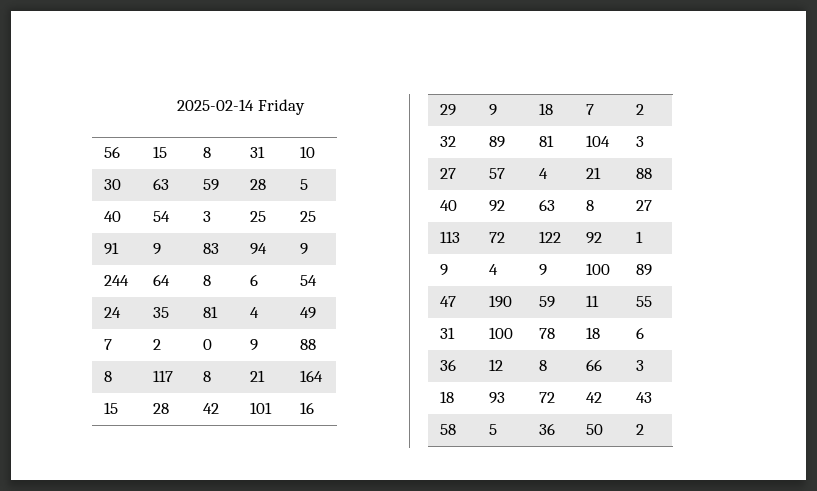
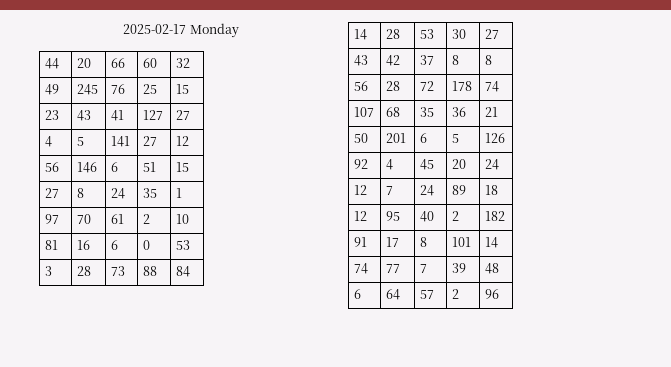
[177,99,305,115] [104,146,121,158] [153,146,168,158] [203,147,212,158] [250,146,266,158] [300,146,316,158] [104,179,122,190] [153,178,170,190] [203,179,220,191] [250,179,267,190] [300,179,309,190] [104,211,122,222] [153,211,171,222] [203,211,212,222] [250,211,267,222] [300,211,317,222] [104,242,120,255] [153,243,162,255] [203,243,220,254] [250,243,268,255] [300,243,309,255] [104,275,130,286] [153,274,171,286] [203,275,212,286] [250,274,259,286] [300,275,318,286] [104,307,122,318] [153,307,170,318] [203,306,219,318] [250,307,260,318] [300,307,317,319] [104,339,113,350] [153,339,162,350] [203,339,213,350] [250,339,259,351] [300,339,317,350] [104,371,113,382] [153,370,174,382] [203,371,212,382] [250,370,266,382] [300,370,324,382] [104,402,119,414] [153,403,170,414] [203,403,220,414] [250,402,273,414] [300,402,315,414] [440,104,457,116] [489,104,498,116] [539,103,554,115] [586,104,595,115] [636,104,645,115] [440,136,457,147] [489,136,506,148] [539,135,555,147] [586,135,611,147] [636,136,645,147] [440,168,457,179] [489,168,506,179] [539,168,549,179] [586,167,602,179] [636,168,653,179] [440,200,458,211] [489,200,506,212] [539,199,556,211] [586,200,595,211] [636,200,653,211] [440,231,461,243] [489,232,506,243] [539,231,562,243] [586,232,603,244] [636,231,644,243] [440,264,449,276] [489,264,499,275] [539,264,548,276] [586,263,611,275] [636,264,653,276] [440,296,457,307] [489,295,513,308] [539,296,556,308] [586,295,600,307] [636,296,653,307] [440,327,456,339] [489,327,514,339] [539,328,556,339] [586,327,601,339] [636,327,645,339] [440,359,457,371] [489,359,504,371] [539,360,548,371] [586,359,603,371] [636,360,645,371] [440,391,455,403] [489,392,506,404] [539,392,556,403] [586,392,603,403] [636,392,653,403] [440,424,457,435] [489,424,498,435] [539,423,556,435] [586,424,604,435] [636,424,645,435] 2025-02-14 Friday // 56 | 15 | 8 | 31 | 10 // 30 | 63 | 59 | 28 | 5 // 40 | 54 | 3 | 25 | 25 // 91 | 9 | 83 | 94 | 9 // 244 | 64 | 8 | 6 | 54 // 24 | 35 | 81 | 4 | 49 // 7 | 2 | 0 | 9 | 88 // 8 | 117 | 8 | 21 | 164 // 15 | 28 | 42 | 101 | 16 // 29 | 9 | 18 | 7 | 2 // 32 | 89 | 81 | 104 | 3 // 27 | 57 | 4 | 21 | 88 // 40 | 92 | 63 | 8 | 27 // 113 | 72 | 122 | 92 | 1 // 9 | 4 | 9 | 100 | 89 // 47 | 190 | 59 | 11 | 55 // 31 | 100 | 78 | 18 | 6 // 36 | 12 | 8 | 66 | 3 // 18 | 93 | 72 | 42 | 43 // 58 | 5 | 36 | 50 | 2 -> [123,23,239,38] [44,58,59,69] [76,58,91,68] [110,58,125,68] [142,58,157,68] [175,58,190,68] [44,84,59,95] [76,84,98,95] [110,84,125,94] [142,84,157,94] [175,84,189,94] [44,110,59,120] [76,110,91,121] [110,110,124,121] [142,110,163,120] [175,110,190,120] [44,136,52,147] [76,137,84,146] [110,136,130,147] [142,136,157,146] [175,136,189,146] [44,162,59,172] [76,162,97,173] [110,162,118,172] [142,162,156,172] [175,162,189,172] [44,188,59,198] [76,188,84,198] [110,188,125,199] [142,188,157,198] [175,188,182,198] [44,214,59,224] [76,214,91,224] [110,214,124,224] [142,214,150,224] [175,214,189,224] [44,240,58,250] [76,240,90,250] [110,240,118,250] [142,240,150,250] [175,240,190,250] [44,266,52,276] [76,266,91,276] [110,266,125,276] [142,266,157,276] [175,266,190,277] [353,29,367,40] [385,29,400,39] [419,29,434,39] [451,29,466,39] [484,29,499,39] [353,55,368,66] [385,55,400,66] [419,55,434,65] [451,55,459,65] [484,55,492,65] [353,81,368,91] [385,81,400,91] [419,81,434,91] [451,81,472,91] [484,81,499,92] [353,107,374,117] [385,107,400,117] [419,107,434,117] [451,107,466,117] [484,107,498,117] [353,133,368,143] [385,133,406,143] [419,133,427,143] [451,134,459,143] [484,133,505,143] [353,159,368,169] [385,159,393,170] [419,159,434,170] [451,159,466,169] [484,159,499,170] [353,185,367,195] [385,186,393,195] [419,185,434,196] [451,185,466,195] [484,185,498,195] [353,211,367,221] [385,211,400,221] [419,211,434,222] [451,211,459,221] [484,211,505,221] [353,237,367,247] [385,237,399,247] [419,237,427,247] [451,237,471,247] [484,237,498,248] [353,263,368,274] [385,264,400,273] [419,264,427,273] [451,263,466,273] [484,263,499,274] [353,289,361,299] [385,289,400,300] [419,290,434,299] [451,289,459,299] [484,289,499,299] 2025-02-17 Monday // 44 | 20 | 66 | 60 | 32 // 49 | 245 | 76 | 25 | 15 // 23 | 43 | 41 | 127 | 27 // 4 | 5 | 141 | 27 | 12 // 56 | 146 | 6 | 51 | 15 // 27 | 8 | 24 | 35 | 1 // 97 | 70 | 61 | 2 | 10 // 81 | 16 | 6 | 0 | 53 // 3 | 28 | 73 | 88 | 84 // 14 | 28 | 53 | 30 | 27 // 43 | 42 | 37 | 8 | 8 // 56 | 28 | 72 | 178 | 74 // 107 | 68 | 35 | 36 | 21 // 50 | 201 | 6 | 5 | 126 // 92 | 4 | 45 | 20 | 24 // 12 | 7 | 24 | 89 | 18 // 12 | 95 | 40 | 2 | 182 // 91 | 17 | 8 | 101 | 14 // 74 | 77 | 7 | 39 | 48 // 6 | 64 | 57 | 2 | 96

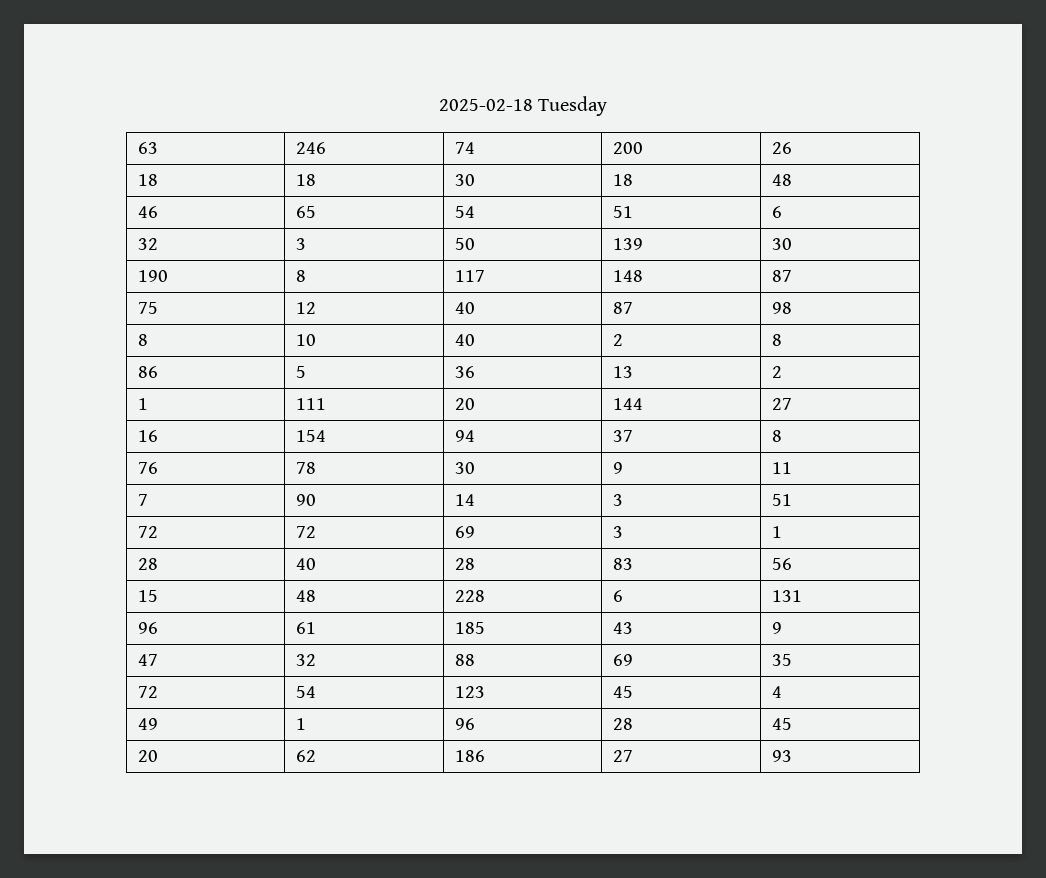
[123,23,239,38] [44,58,59,69] [76,58,91,68] [110,58,125,68] [142,58,157,68] [175,58,190,68] [44,84,59,95] [76,84,98,95] [110,84,125,94] [142,84,157,94] [175,84,189,94] [44,110,59,120] [76,110,91,121] [110,110,124,121] [142,110,163,120] [175,110,190,120] [44,136,52,147] [76,137,84,146] [110,136,130,147] [142,136,157,146] [175,136,189,146] [44,162,59,172] [76,162,97,173] [110,162,118,172] [142,162,156,172] [175,162,189,172] [44,188,59,198] [76,188,84,198] [110,188,125,199] [142,188,157,198] [175,188,182,198] [44,214,59,224] [76,214,91,224] [110,214,124,224] [142,214,150,224] [175,214,189,224] [44,240,58,250] [76,240,90,250] [110,240,118,250] [142,240,150,250] [175,240,190,250] [44,266,52,276] [76,266,91,276] [110,266,125,276] [142,266,157,276] [175,266,190,277] [353,29,367,40] [385,29,400,39] [419,29,434,39] [451,29,466,39] [484,29,499,39] [353,55,368,66] [385,55,400,66] [419,55,434,65] [451,55,459,65] [484,55,492,65] [353,81,368,91] [385,81,400,91] [419,81,434,91] [451,81,472,91] [484,81,499,92] [353,107,374,117] [385,107,400,117] [419,107,434,117] [451,107,466,117] [484,107,498,117] [353,133,368,143] [385,133,406,143] [419,133,427,143] [451,134,459,143] [484,133,505,143] [353,159,368,169] [385,159,393,170] [419,159,434,170] [451,159,466,169] [484,159,499,170] [353,185,367,195] [385,186,393,195] [419,185,434,196] [451,185,466,195] [484,185,498,195] [353,211,367,221] [385,211,400,221] [419,211,434,222] [451,211,459,221] [484,211,505,221] [353,237,367,247] [385,237,399,247] [419,237,427,247] [451,237,471,247] [484,237,498,248] [353,263,368,274] [385,264,400,273] [419,264,427,273] [451,263,466,273] [484,263,499,274] [353,289,361,299] [385,289,400,300] [419,290,434,299] [451,289,459,299] [484,289,499,299] 2025-02-17 Monday // 44 | 20 | 66 | 60 | 32 // 49 | 245 | 76 | 25 | 15 // 23 | 43 | 41 | 127 | 27 // 4 | 5 | 141 | 27 | 12 // 56 | 146 | 6 | 51 | 15 // 27 | 8 | 24 | 35 | 1 // 97 | 70 | 61 | 2 | 10 // 81 | 16 | 6 | 0 | 53 // 3 | 28 | 73 | 88 | 84 // 14 | 28 | 53 | 30 | 27 // 43 | 42 | 37 | 8 | 8 // 56 | 28 | 72 | 178 | 74 // 107 | 68 | 35 | 36 | 21 // 50 | 201 | 6 | 5 | 126 // 92 | 4 | 45 | 20 | 24 // 12 | 7 | 24 | 89 | 18 // 12 | 95 | 40 | 2 | 182 // 91 | 17 | 8 | 101 | 14 // 74 | 77 | 7 | 39 | 48 // 6 | 64 | 57 | 2 | 96 -> [438,96,608,116] [137,142,158,154] [295,142,326,154] [454,142,475,154] [612,142,643,154] [771,142,792,154] [137,174,158,186] [295,174,316,186] [454,174,475,186] [612,174,633,186] [771,174,792,186] [137,206,158,218] [295,206,316,218] [454,206,475,218] [612,206,633,218] [771,206,782,218] [137,238,158,250] [295,238,306,250] [454,238,475,250] [612,238,643,250] [771,238,792,250] [137,270,168,282] [295,270,306,282] [454,270,485,282] [612,270,643,282] [771,270,792,282] [137,302,158,314] [295,302,316,314] [454,302,475,314] [612,302,633,314] [771,302,792,314] [137,334,148,346] [295,334,316,346] [454,334,475,346] [612,334,623,346] [771,334,782,346] [137,366,158,378] [295,366,306,378] [454,366,475,378] [612,366,633,378] [771,366,782,378] [137,398,148,410] [295,398,326,410] [454,398,475,410] [612,398,643,410] [771,398,792,410] [137,430,158,442] [295,430,326,442] [454,430,475,442] [612,430,633,442] [771,430,782,442] [137,462,158,474] [295,462,316,474] [454,462,475,474] [612,462,623,474] [771,462,792,474] [137,494,148,506] [295,494,316,506] [454,494,475,506] [612,494,623,506] [771,494,792,506] [137,526,158,538] [295,526,316,538] [454,526,475,538] [612,526,623,538] [771,526,782,538] [137,558,158,570] [295,558,316,570] [454,558,475,570] [612,558,633,570] [771,558,792,570] [137,590,158,602] [295,590,316,602] [454,590,485,602] [612,590,623,602] [771,590,802,602] [137,622,158,634] [295,622,316,634] [454,622,485,634] [612,622,633,634] [771,622,782,634] [137,654,158,666] [295,654,316,666] [454,654,475,666] [612,654,633,666] [771,654,792,666] [137,686,158,698] [295,686,316,698] [454,686,485,698] [612,686,633,698] [771,686,782,698] [137,718,158,730] [295,718,306,730] [454,718,475,730] [612,718,633,730] [771,718,792,730] [137,750,158,762] [295,750,316,762] [454,750,485,762] [612,750,633,762] [771,750,792,762] 2025-02-18 Tuesday // 63 | 246 | 74 | 200 | 26 // 18 | 18 | 30 | 18 | 48 // 46 | 65 | 54 | 51 | 6 // 32 | 3 | 50 | 139 | 30 // 190 | 8 | 117 | 148 | 87 // 75 | 12 | 40 | 87 | 98 // 8 | 10 | 40 | 2 | 8 // 86 | 5 | 36 | 13 | 2 // 1 | 111 | 20 | 144 | 27 // 16 | 154 | 94 | 37 | 8 // 76 | 78 | 30 | 9 | 11 // 7 | 90 | 14 | 3 | 51 // 72 | 72 | 69 | 3 | 1 // 28 | 40 | 28 | 83 | 56 // 15 | 48 | 228 | 6 | 131 // 96 | 61 | 185 | 43 | 9 // 47 | 32 | 88 | 69 | 35 // 72 | 54 | 123 | 45 | 4 // 49 | 1 | 96 | 28 | 45 // 20 | 62 | 186 | 27 | 93

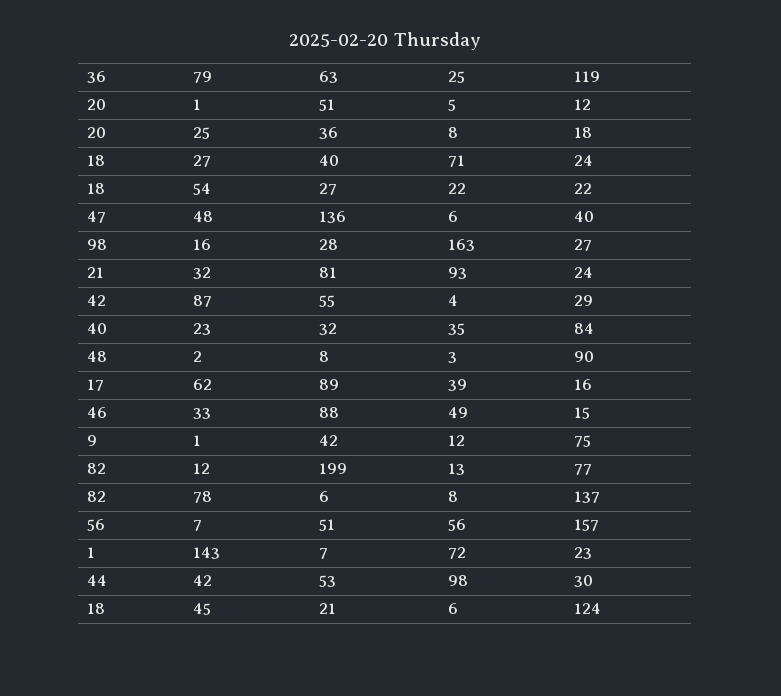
[438,96,608,116] [137,142,158,154] [295,142,326,154] [454,142,475,154] [612,142,643,154] [771,142,792,154] [137,174,158,186] [295,174,316,186] [454,174,475,186] [612,174,633,186] [771,174,792,186] [137,206,158,218] [295,206,316,218] [454,206,475,218] [612,206,633,218] [771,206,782,218] [137,238,158,250] [295,238,306,250] [454,238,475,250] [612,238,643,250] [771,238,792,250] [137,270,168,282] [295,270,306,282] [454,270,485,282] [612,270,643,282] [771,270,792,282] [137,302,158,314] [295,302,316,314] [454,302,475,314] [612,302,633,314] [771,302,792,314] [137,334,148,346] [295,334,316,346] [454,334,475,346] [612,334,623,346] [771,334,782,346] [137,366,158,378] [295,366,306,378] [454,366,475,378] [612,366,633,378] [771,366,782,378] [137,398,148,410] [295,398,326,410] [454,398,475,410] [612,398,643,410] [771,398,792,410] [137,430,158,442] [295,430,326,442] [454,430,475,442] [612,430,633,442] [771,430,782,442] [137,462,158,474] [295,462,316,474] [454,462,475,474] [612,462,623,474] [771,462,792,474] [137,494,148,506] [295,494,316,506] [454,494,475,506] [612,494,623,506] [771,494,792,506] [137,526,158,538] [295,526,316,538] [454,526,475,538] [612,526,623,538] [771,526,782,538] [137,558,158,570] [295,558,316,570] [454,558,475,570] [612,558,633,570] [771,558,792,570] [137,590,158,602] [295,590,316,602] [454,590,485,602] [612,590,623,602] [771,590,802,602] [137,622,158,634] [295,622,316,634] [454,622,485,634] [612,622,633,634] [771,622,782,634] [137,654,158,666] [295,654,316,666] [454,654,475,666] [612,654,633,666] [771,654,792,666] [137,686,158,698] [295,686,316,698] [454,686,485,698] [612,686,633,698] [771,686,782,698] [137,718,158,730] [295,718,306,730] [454,718,475,730] [612,718,633,730] [771,718,792,730] [137,750,158,762] [295,750,316,762] [454,750,485,762] [612,750,633,762] [771,750,792,762] 2025-02-18 Tuesday // 63 | 246 | 74 | 200 | 26 // 18 | 18 | 30 | 18 | 48 // 46 | 65 | 54 | 51 | 6 // 32 | 3 | 50 | 139 | 30 // 190 | 8 | 117 | 148 | 87 // 75 | 12 | 40 | 87 | 98 // 8 | 10 | 40 | 2 | 8 // 86 | 5 | 36 | 13 | 2 // 1 | 111 | 20 | 144 | 27 // 16 | 154 | 94 | 37 | 8 // 76 | 78 | 30 | 9 | 11 // 7 | 90 | 14 | 3 | 51 // 72 | 72 | 69 | 3 | 1 // 28 | 40 | 28 | 83 | 56 // 15 | 48 | 228 | 6 | 131 // 96 | 61 | 185 | 43 | 9 // 47 | 32 | 88 | 69 | 35 // 72 | 54 | 123 | 45 | 4 // 49 | 1 | 96 | 28 | 45 // 20 | 62 | 186 | 27 | 93 -> [289,32,481,50] [86,71,106,83] [192,71,212,83] [318,71,338,83] [447,71,465,83] [573,71,600,82] [86,99,106,110] [192,99,201,110] [318,99,335,111] [447,99,456,111] [573,99,591,110] [86,127,106,138] [192,127,210,139] [318,127,338,139] [447,127,458,138] [573,127,592,138] [86,155,105,166] [192,155,211,167] [318,155,339,166] [447,155,465,167] [573,155,593,166] [86,183,105,194] [192,183,211,195] [318,183,337,195] [447,183,466,194] [573,183,592,194] [86,211,106,223] [192,211,213,222] [318,211,346,223] [447,211,458,222] [573,211,594,222] [86,239,107,250] [192,239,211,250] [318,239,338,250] [447,239,475,251] [573,239,592,251] [86,267,104,278] [192,267,211,279] [318,267,337,278] [447,267,467,279] [573,267,593,278] [86,295,106,306] [192,295,212,307] [318,295,335,307] [447,295,458,306] [573,295,593,306] [86,323,107,334] [192,323,211,335] [318,323,337,335] [447,323,465,335] [573,323,594,334] [86,351,107,362] [192,351,202,362] [318,351,329,362] [447,352,457,363] [573,351,594,362] [86,379,104,391] [192,379,212,390] [318,379,339,390] [447,379,467,391] [573,379,592,390] [86,407,107,418] [192,408,211,419] [318,407,339,418] [447,407,468,418] [573,407,590,419] [86,435,97,446] [192,435,201,446] [318,435,338,446] [447,435,465,446] [573,435,591,447] [86,463,106,474] [192,463,210,474] [318,463,347,474] [447,463,465,475] [573,464,592,475] [86,491,106,502] [192,491,212,503] [318,491,329,502] [447,491,458,502] [573,491,600,503] [86,519,105,531] [192,520,202,531] [318,519,335,531] [447,519,466,531] [573,519,599,531] [86,547,95,558] [192,547,220,559] [318,548,328,559] [447,547,466,559] [573,547,592,559] [86,575,107,586] [192,575,212,586] [318,575,336,587] [447,575,468,586] [573,575,593,587] [86,603,105,614] [192,603,211,615] [318,603,336,614] [447,603,458,614] [573,603,601,614] 2025-02-20 Thursday // 36 | 79 | 63 | 25 | 119 // 20 | 1 | 51 | 5 | 12 // 20 | 25 | 36 | 8 | 18 // 18 | 27 | 40 | 71 | 24 // 18 | 54 | 27 | 22 | 22 // 47 | 48 | 136 | 6 | 40 // 98 | 16 | 28 | 163 | 27 // 21 | 32 | 81 | 93 | 24 // 42 | 87 | 55 | 4 | 29 // 40 | 23 | 32 | 35 | 84 // 48 | 2 | 8 | 3 | 90 // 17 | 62 | 89 | 39 | 16 // 46 | 33 | 88 | 49 | 15 // 9 | 1 | 42 | 12 | 75 // 82 | 12 | 199 | 13 | 77 // 82 | 78 | 6 | 8 | 137 // 56 | 7 | 51 | 56 | 157 // 1 | 143 | 7 | 72 | 23 // 44 | 42 | 53 | 98 | 30 // 18 | 45 | 21 | 6 | 124

